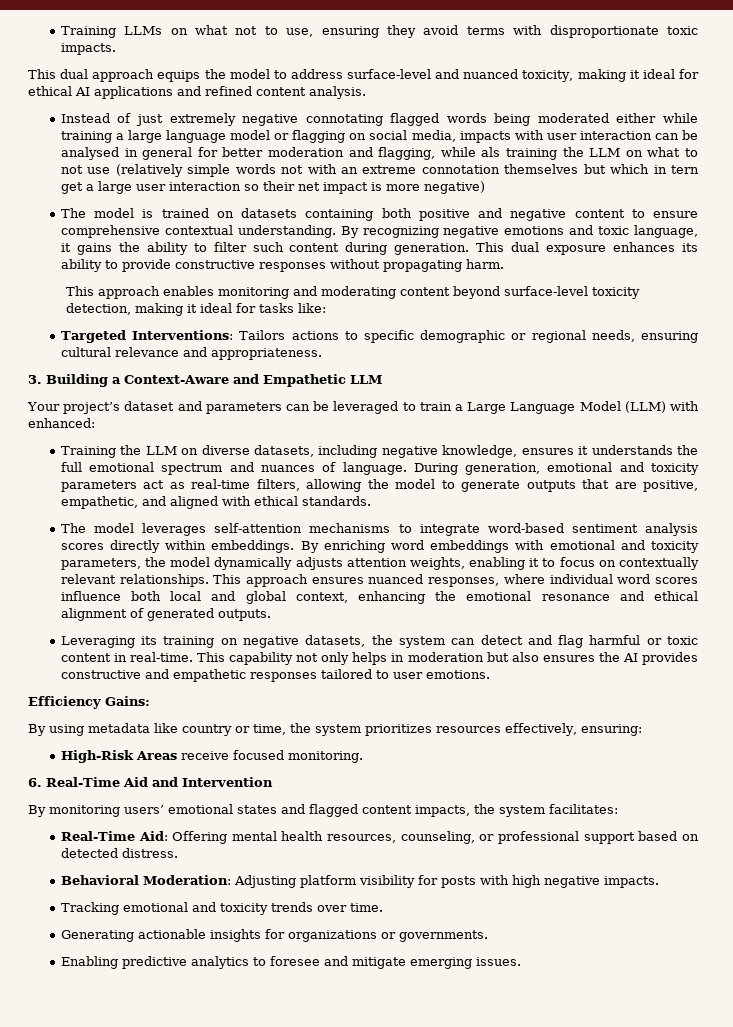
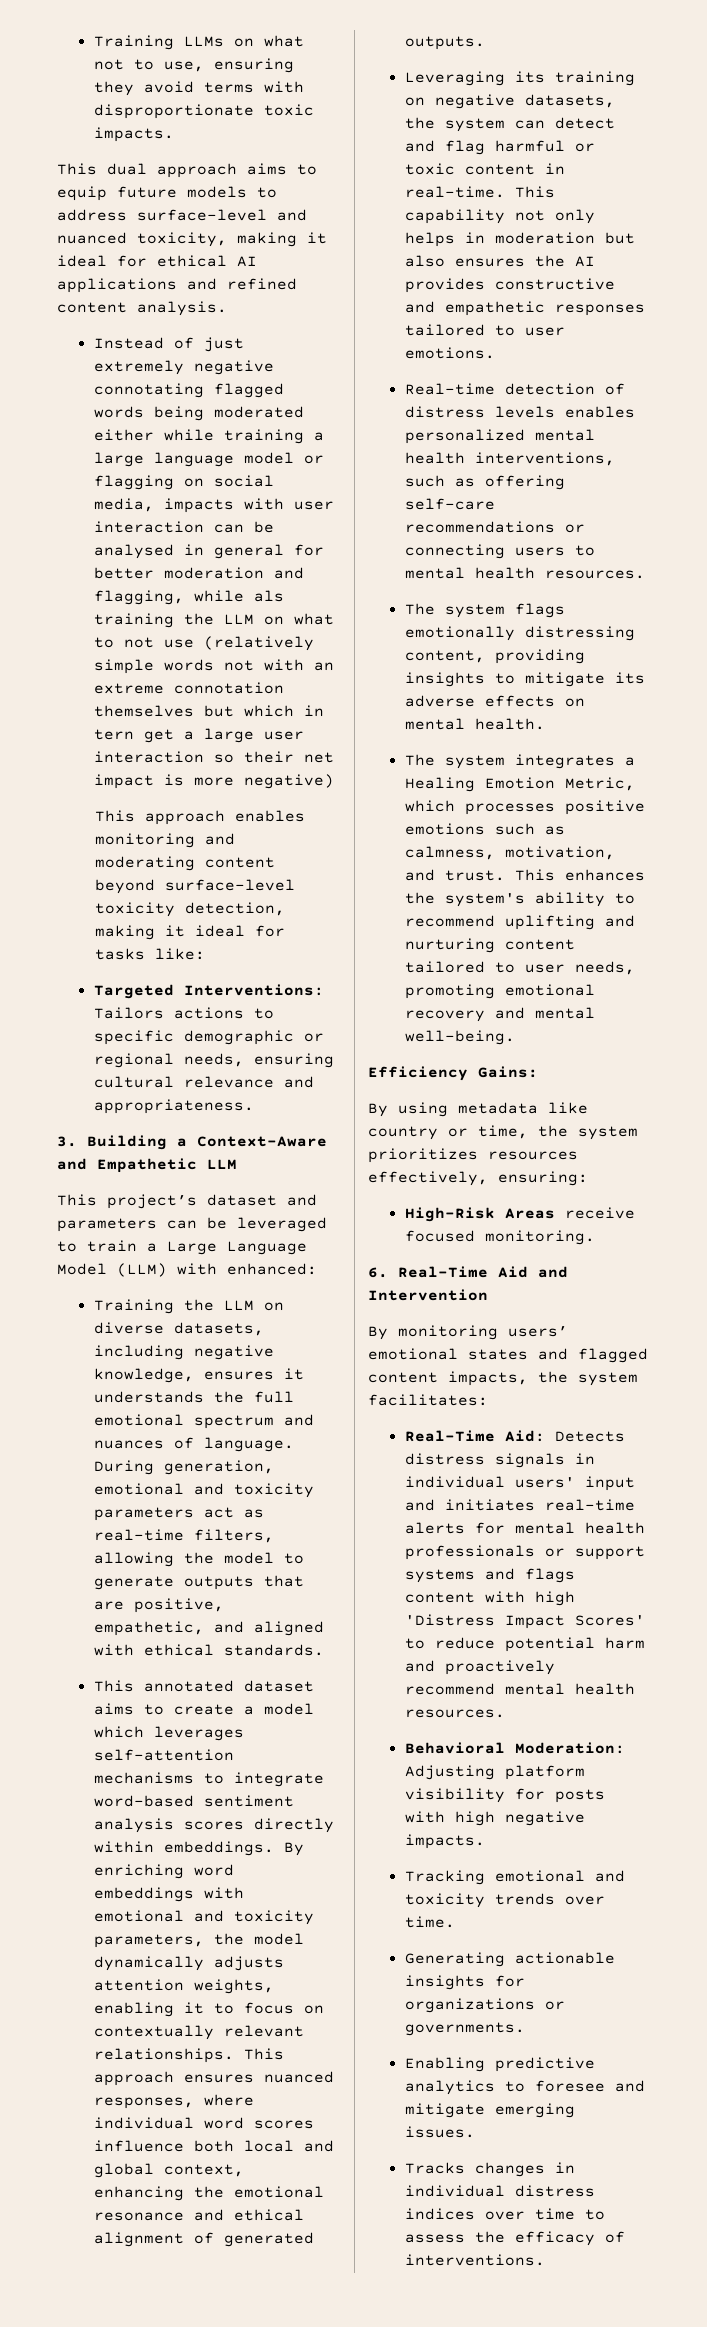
[157,69,270,82] equips the model -> [247,163,317,175] [57,186,247,201] aims to equip future models
[60,208,698,221] [60,225,698,238] [60,242,698,255] [60,259,504,272] // The model is trained on datasets containing both positive and negative content to ensure comprehensive contextual understanding. By recognizing negative emotions and toxic language, it gains the ability to filter such content during generation. This dual exposure enhances its ability to provide constructive responses without propagating harm. -> (334, 781) none
[27,402,60,411] Your -> [57,1194,97,1206] This
[60,523,135,533] The model -> [93,1680,314,1692] [93,1703,314,1715] [93,1726,144,1738] This annotated dataset aims to create a model which
(490, 674) none -> [404,383,625,395] [404,406,635,418] [404,429,595,444] [404,452,615,466] [404,475,565,490] [404,498,495,510] [404,521,585,533] [404,544,595,559] [404,567,645,579] [404,603,565,618] [404,626,635,641] [404,649,585,664] [404,672,645,687] [404,695,585,707] [404,718,545,730] [404,754,635,769] [404,777,635,792] [404,800,645,815] [404,823,565,835] [404,846,615,860] [404,869,645,881] [404,892,635,907] [404,915,635,930] [404,938,575,953] [404,961,635,975] [404,984,595,999] [404,1007,595,1022] [404,1030,515,1045] // Real-time detection of distress levels enables personalized mental health interventions, such as offering self-care recommendations or connecting users to mental health resources. // The system flags emotionally distressing content, providing insights to mitigate its adverse effects on mental health. // The system integrates a Healing Emotion Metric, which processes positive emotions such as calmness, motivation, and trust. This enhances the system's ability to recommend uplifting and nurturing content tailored to user needs, promoting emotional recovery and mental well-being.
[172,831,700,844] [60,848,178,858] Offering mental health resources, counseling, or professional support based on detected distress. -> [554,1431,625,1442] [404,1453,595,1468] [404,1476,635,1491] [404,1499,635,1511] [404,1522,645,1534] [404,1545,645,1560] [404,1568,575,1583] [404,1591,575,1606] [404,1614,645,1629] [404,1637,645,1652] [404,1660,555,1675] [404,1683,635,1695] [404,1709,505,1718] Detects distress signals in individual users' input and initiates real-time alerts for mental health professionals or support systems and flags content with high 'Distress Impact Scores' to reduce potential harm and proactively recommend mental health resources.
(521, 961) none -> [404,2162,575,2177] [404,2185,595,2197] [404,2208,605,2220] [404,2231,625,2246] [404,2254,545,2266] // Tracks changes in individual distress indices over time to assess the efficacy of interventions.

